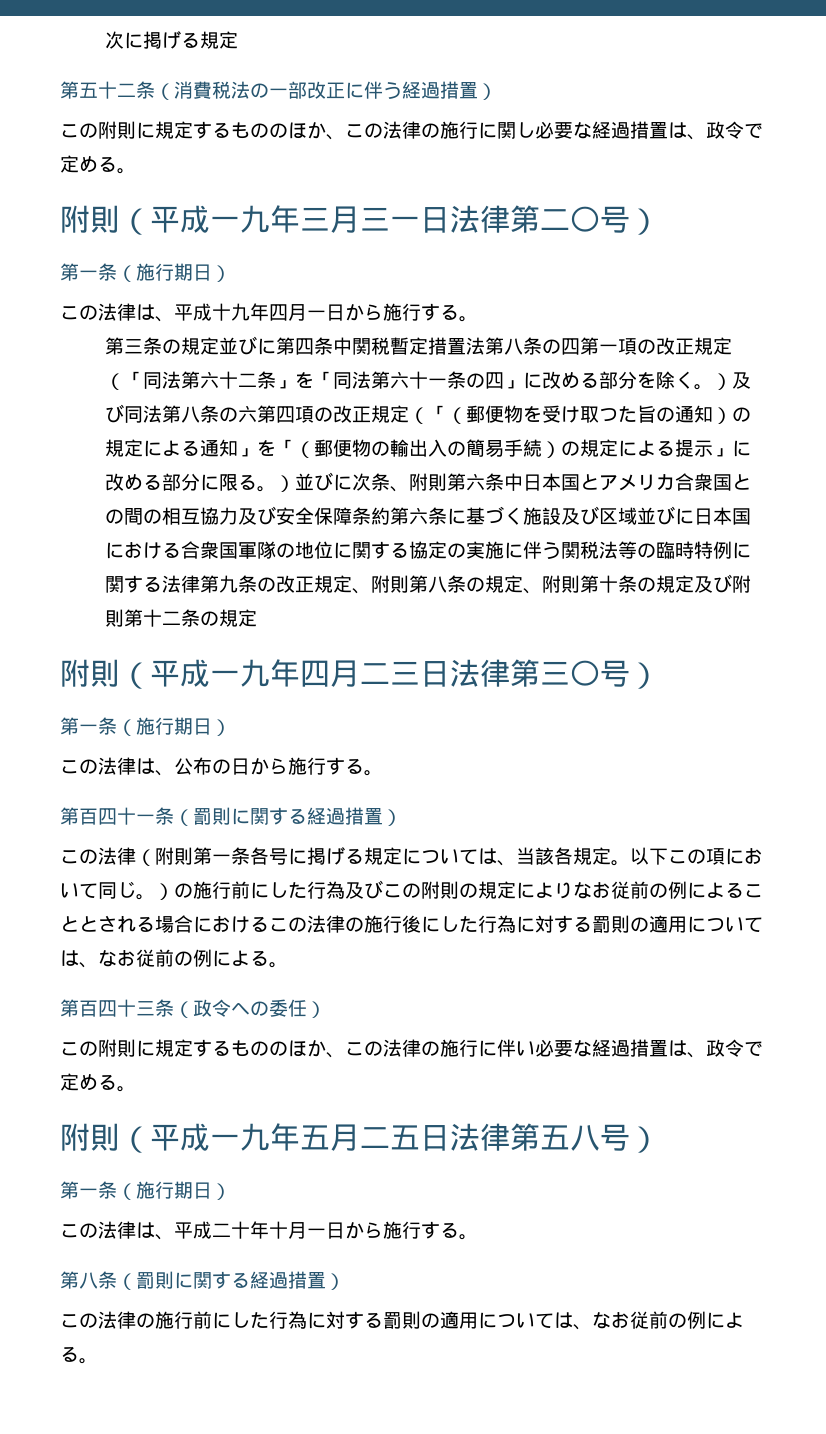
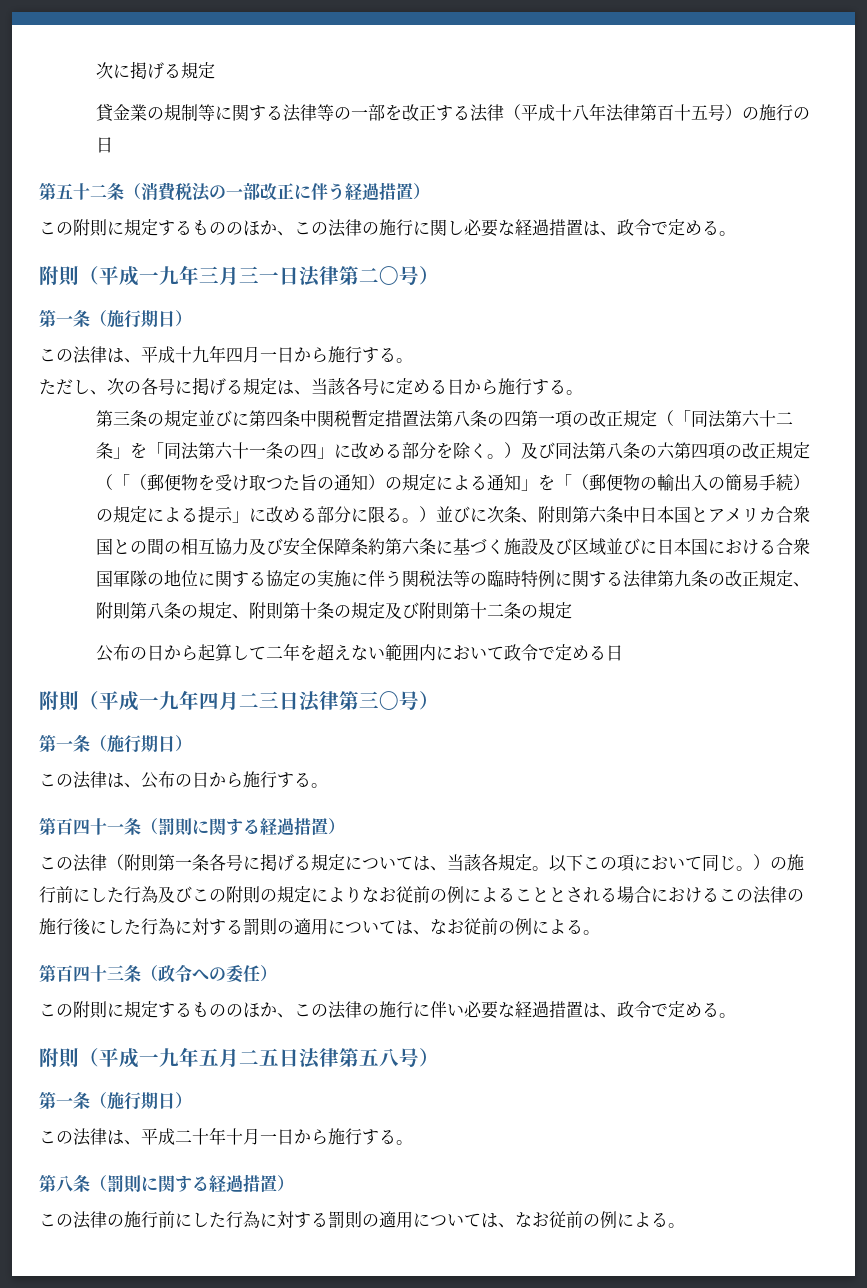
(238, 40) none -> [96,103,811,122] [96,137,114,153] // 貸金業の規制等に関する法律等の一部を改正する法律（平成十八年法律第百十五号）の施行の日
(478, 319) none -> [39,377,583,396] // ただし、次の各号に掲げる規定は、当該各号に定める日から施行する。
(257, 618) none -> [96,643,624,662] // 公布の日から起算して二年を超えない範囲内において政令で定める日

